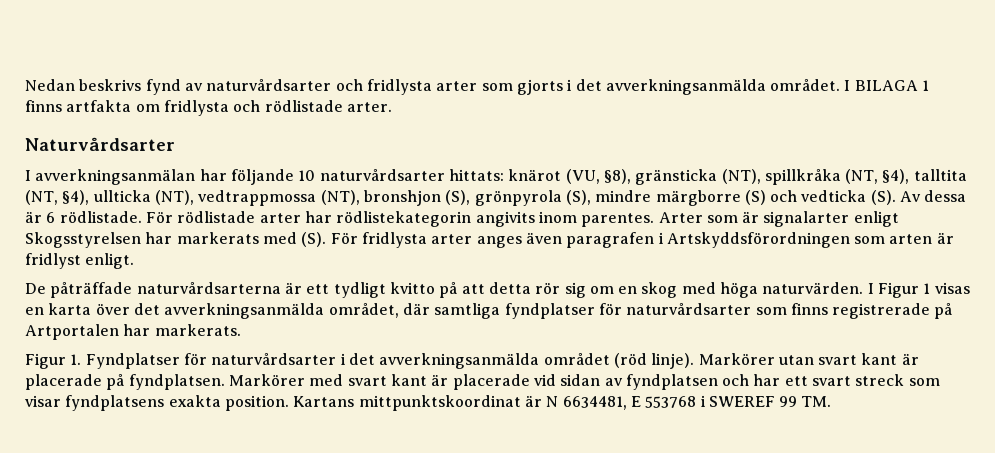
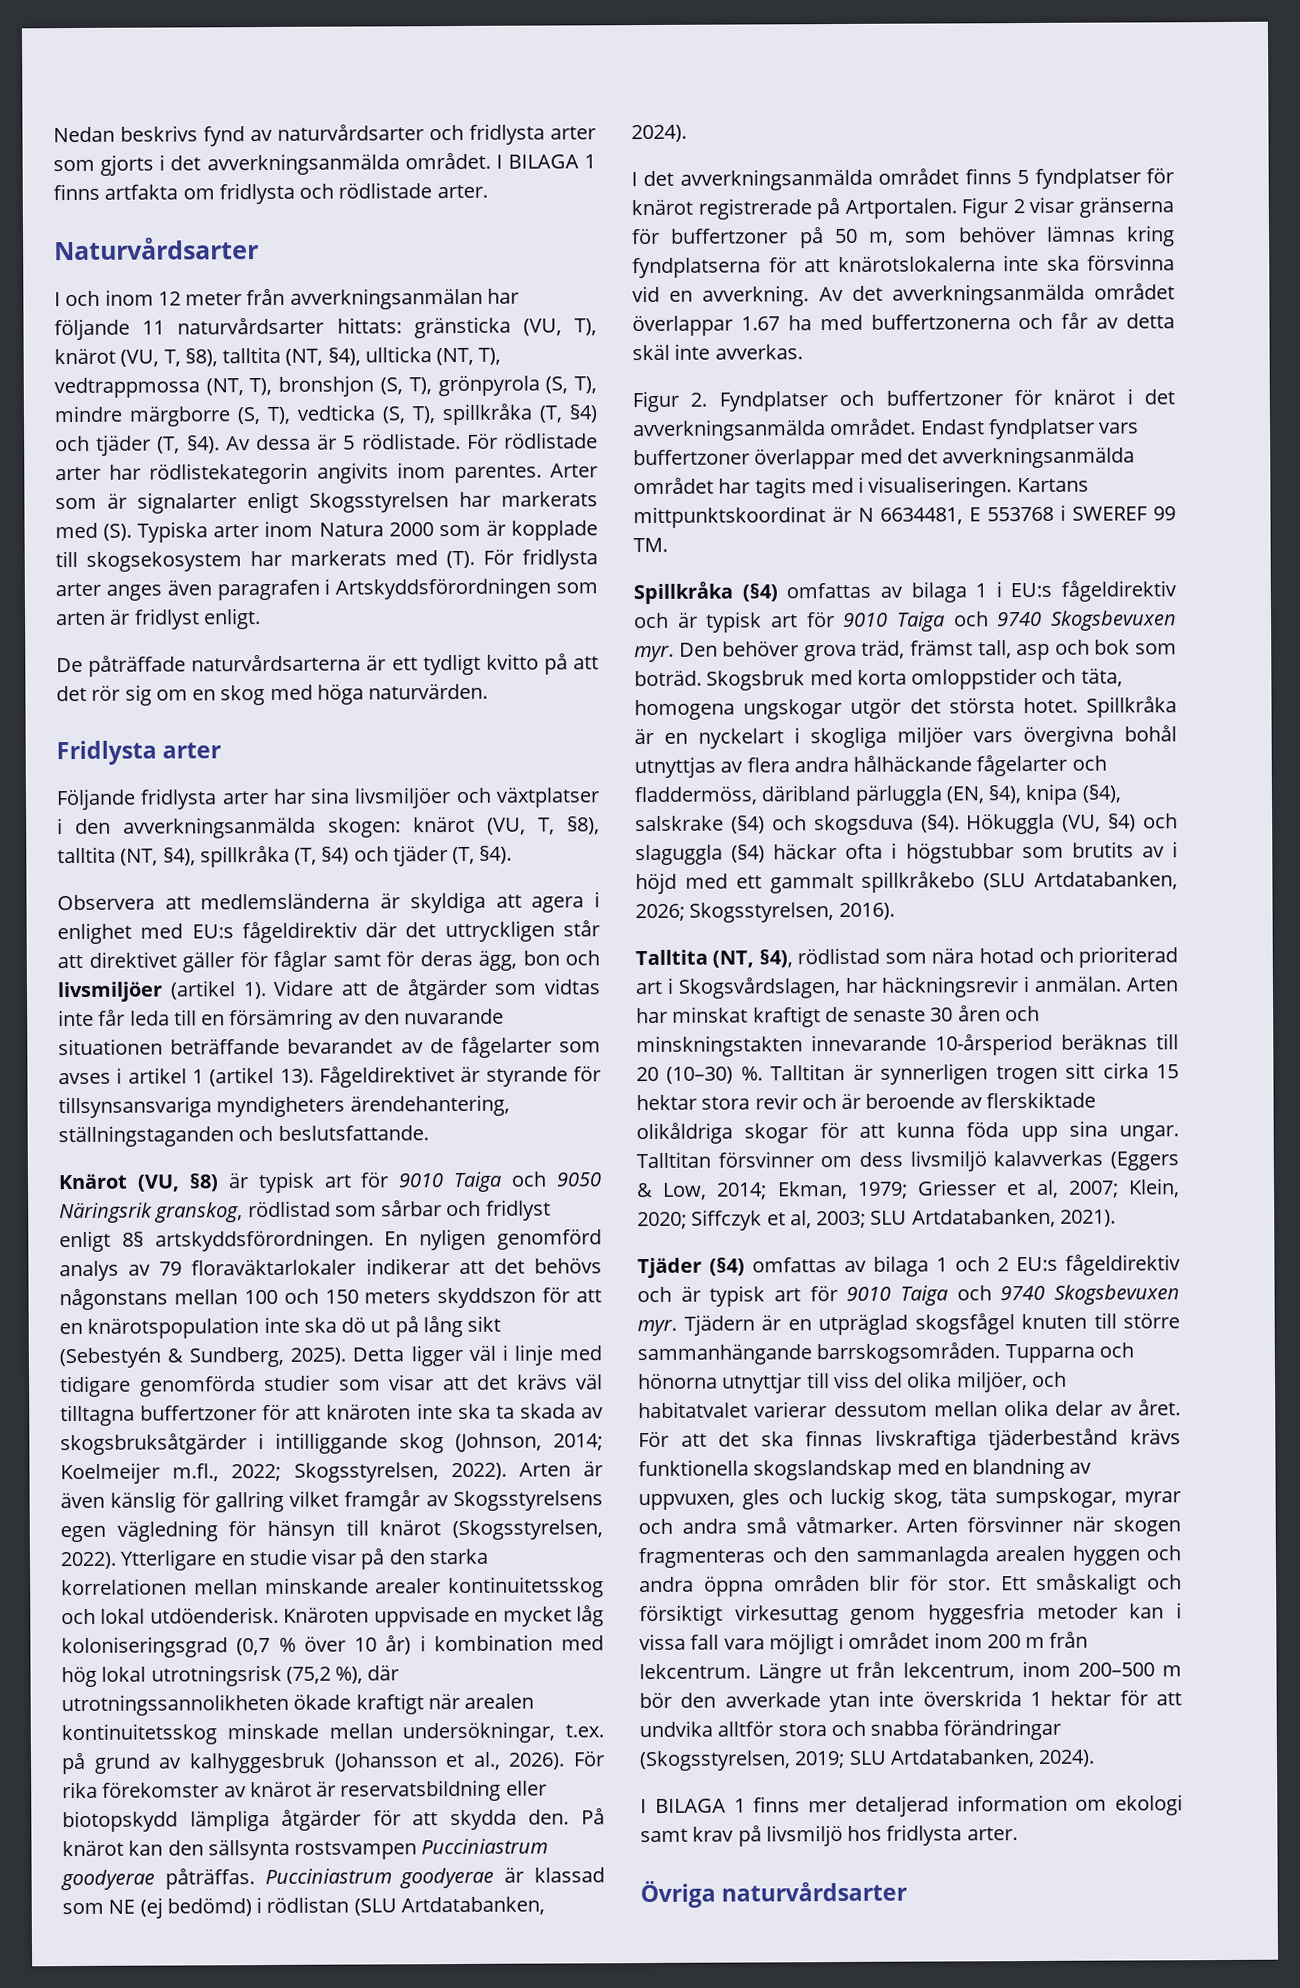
(31, 175) none -> [65,288,286,307] och inom 12 meter från
[298,170,316,181] 10 -> [142,320,166,335] 11
[508,169,967,185] [25,190,896,206] knärot (VU, §8), gränsticka (NT), spillkråka (NT, §4), talltita (NT, §4), ullticka (NT), vedtrappmossa (NT), bronshjon (S), grönpyrola (S), mindre märgborre (S) och vedticka (S). -> [413,316,598,339] [54,346,502,367] [54,375,597,399] [54,403,598,427] [55,434,220,456] gränsticka (VU, T), knärot (VU, T, §8), talltita (NT, §4), ullticka (NT, T), vedtrappmossa (NT, T), bronshjon (S, T), grönpyrola (S, T), mindre märgborre (S, T), vedticka (S, T), spillkråka (T, §4) och tjäder (T, §4).
[46,212,56,223] 6 -> [343,435,356,450] 5
(327, 239) none -> [137,520,598,543] [55,550,475,572] Typiska arter inom Natura 2000 som är kopplade till skogsekosystem har markerats med (T).
[488,282,531,294] detta -> [56,685,87,702] det
[867,282,970,298] [25,303,953,319] [25,324,241,340] [25,353,919,369] [25,374,940,390] [25,395,289,411] I Figur 1 visas en karta över det avverkningsanmälda området, där samtliga fyndplatser för naturvårdsarter som finns registrerade på Artportalen har markerats. // Figur 1. Fyndplatser för naturvårdsarter i det avverkningsanmälda området (röd linje). Markörer utan svart kant är placerade på fyndplatsen. Markörer med svart kant är placerade vid sidan av fyndplatsen och har ett svart streck som visar fyndplatsens exakta position. -> [56,740,222,766] [56,787,600,811] [57,816,601,839] [57,845,513,868] [57,891,600,914] [57,920,600,945] [57,950,600,973] [57,978,601,1003] [58,1008,505,1031] [58,1036,601,1058] [58,1066,601,1088] [58,1094,510,1119] [58,1125,429,1148] [58,1171,602,1194] [59,1199,551,1224] [59,1228,602,1253] [59,1258,603,1282] [59,1287,602,1311] [59,1315,502,1339] [59,1344,602,1369] [59,1374,603,1398] [60,1403,604,1427] [60,1432,603,1456] [60,1461,604,1485] [60,1490,603,1513] [60,1519,604,1543] [60,1548,488,1571] [61,1576,604,1599] [61,1605,604,1628] [61,1634,604,1659] [61,1664,400,1688] [61,1693,535,1717] [61,1721,604,1746] [61,1751,605,1775] [62,1779,547,1802] [62,1808,605,1833] [62,1838,549,1861] [60,1867,605,1891] [62,1896,545,1919] [631,124,687,143] [631,168,1174,191] [631,196,1174,220] [631,225,1175,249] [632,254,1175,279] [632,283,1175,307] [632,312,1175,337] [632,343,803,361] [632,388,1175,413] [632,418,1140,442] [633,446,1136,470] [633,476,1013,499] // Fridlysta arter // Följande fridlysta arter har sina livsmiljöer och växtplatser i den avverkningsanmälda skogen: knärot (VU, T, §8), talltita (NT, §4), spillkråka (T, §4) och tjäder (T, §4). // Observera att medlemsländerna är skyldiga att agera i enlighet med EU:s fågeldirektiv där det uttryckligen står att direktivet gäller för fåglar samt för deras ägg, bon och livsmiljöer (artikel 1). Vidare att de åtgärder som vidtas inte får leda till en försämring av den nuvarande situationen beträffande bevarandet av de fågelarter som avses i artikel 1 (artikel 13). Fågeldirektivet är styrande för tillsynsansvariga myndigheters ärendehantering, ställningstaganden och beslutsfattande. // Knärot (VU, §8) är typisk art för 9010 Taiga och 9050 Näringsrik granskog, rödlistad som sårbar och fridlyst enligt 8§ artskyddsförordningen. En nyligen genomförd analys av 79 floraväktarlokaler indikerar att det behövs någonstans mellan 100 och 150 meters skyddszon för att en knärotspopulation inte ska dö ut på lång sikt (Sebestyén & Sundberg, 2025). Detta ligger väl i linje med tidigare genomförda studier som visar att det krävs väl tilltagna buffertzoner för att knäroten inte ska ta skada av skogsbruksåtgärder i intilliggande skog (Johnson, 2014; Koelmeijer m.fl., 2022; Skogsstyrelsen, 2022). Arten är även känslig för gallring vilket framgår av Skogsstyrelsens egen vägledning för hänsyn till knärot (Skogsstyrelsen, 2022). Ytterligare en studie visar på den starka korrelationen mellan minskande arealer kontinuitetsskog och lokal utdöenderisk. Knäroten uppvisade en mycket låg koloniseringsgrad (0,7 % över 10 år) i kombination med hög lokal utrotningsrisk (75,2 %), där utrotningssannolikheten ökade kraftigt när arealen kontinuitetsskog minskade mellan undersökningar, t.ex. på grund av kalhyggesbruk (Johansson et al., 2026). För rika förekomster av knärot är reservatsbildning eller biotopskydd lämpliga åtgärder för att skydda den. På knärot kan den sällsynta rostsvampen Pucciniastrum goodyerae påträffas. Pucciniastrum goodyerae är klassad som NE (ej bedömd) i rödlistan (SLU Artdatabanken, 2024). // I det avverkningsanmälda området finns 5 fyndplatser för knärot registrerade på Artportalen. Figur 2 visar gränserna för buffertzoner på 50 m, som behöver lämnas kring fyndplatserna för att knärotslokalerna inte ska försvinna vid en avverkning. Av det avverkningsanmälda området överlappar 1.67 ha med buffertzonerna och får av detta skäl inte avverkas. // Figur 2. Fyndplatser och buffertzoner för knärot i det avverkningsanmälda området. Endast fyndplatser vars buffertzoner överlappar med det avverkningsanmälda området har tagits med i visualiseringen.
(832, 401) none -> [633,580,1177,605] [634,610,1177,633] [634,639,1177,663] [634,667,1123,691] [634,696,1177,721] [634,725,1177,749] [634,754,1107,779] [634,783,1122,806] [635,813,1178,836] [635,841,1178,866] [635,871,1178,895] [635,902,895,923] [635,946,1178,968] [635,976,1178,999] [636,1005,1040,1028] [636,1033,1179,1058] [636,1062,1179,1085] [636,1091,1096,1111] [636,1120,1179,1145] [636,1150,1179,1172] [636,1178,1180,1200] [637,1208,1116,1231] [637,1254,1181,1279] [637,1284,1180,1307] [637,1312,1180,1337] [637,1342,1134,1366] [637,1371,1067,1394] [638,1399,1181,1419] [638,1428,1181,1451] [638,1457,1093,1481] [638,1487,1181,1511] [638,1515,1181,1537] [638,1545,1181,1569] [639,1573,1182,1597] [639,1602,1182,1627] [639,1631,1089,1655] [639,1660,1182,1684] [639,1690,1182,1713] [639,1718,1062,1741] [639,1748,1096,1772] [640,1794,1183,1817] [640,1824,1018,1847] [640,1879,908,1909] // Spillkråka (§4) omfattas av bilaga 1 i EU:s fågeldirektiv och är typisk art för 9010 Taiga och 9740 Skogsbevuxen myr. Den behöver grova träd, främst tall, asp och bok som boträd. Skogsbruk med korta omloppstider och täta, homogena ungskogar utgör det största hotet. Spillkråka är en nyckelart i skogliga miljöer vars övergivna bohål utnyttjas av flera andra hålhäckande fågelarter och fladdermöss, däribland pärluggla (EN, §4), knipa (§4), salskrake (§4) och skogsduva (§4). Hökuggla (VU, §4) och slaguggla (§4) häckar ofta i högstubbar som brutits av i höjd med ett gammalt spillkråkebo (SLU Artdatabanken, 2026; Skogsstyrelsen, 2016). // Talltita (NT, §4), rödlistad som nära hotad och prioriterad art i Skogsvårdslagen, har häckningsrevir i anmälan. Arten har minskat kraftigt de senaste 30 åren och minskningstakten innevarande 10-årsperiod beräknas till 20 (10–30) %. Talltitan är synnerligen trogen sitt cirka 15 hektar stora revir och är beroende av flerskiktade olikåldriga skogar för att kunna föda upp sina ungar. Talltitan försvinner om dess livsmiljö kalavverkas (Eggers & Low, 2014; Ekman, 1979; Griesser et al, 2007; Klein, 2020; Siffczyk et al, 2003; SLU Artdatabanken, 2021). // Tjäder (§4) omfattas av bilaga 1 och 2 EU:s fågeldirektiv och är typisk art för 9010 Taiga och 9740 Skogsbevuxen myr. Tjädern är en utpräglad skogsfågel knuten till större sammanhängande barrskogsområden. Tupparna och hönorna utnyttjar till viss del olika miljöer, och habitatvalet varierar dessutom mellan olika delar av året. För att det ska finnas livskraftiga tjäderbestånd krävs funktionella skogslandskap med en blandning av uppvuxen, gles och luckig skog, täta sumpskogar, myrar och andra små våtmarker. Arten försvinner när skogen fragmenteras och den sammanlagda arealen hyggen och andra öppna områden blir för stor. Ett småskaligt och försiktigt virkesuttag genom hyggesfria metoder kan i vissa fall vara möjligt i området inom 200 m från lekcentrum. Längre ut från lekcentrum, inom 200–500 m bör den avverkade ytan inte överskrida 1 hektar för att undvika alltför stora och snabba förändringar (Skogsstyrelsen, 2019; SLU Artdatabanken, 2024). // I BILAGA 1 finns mer detaljerad information om ekologi samt krav på livsmiljö hos fridlysta arter. // Övriga naturvårdsarter

